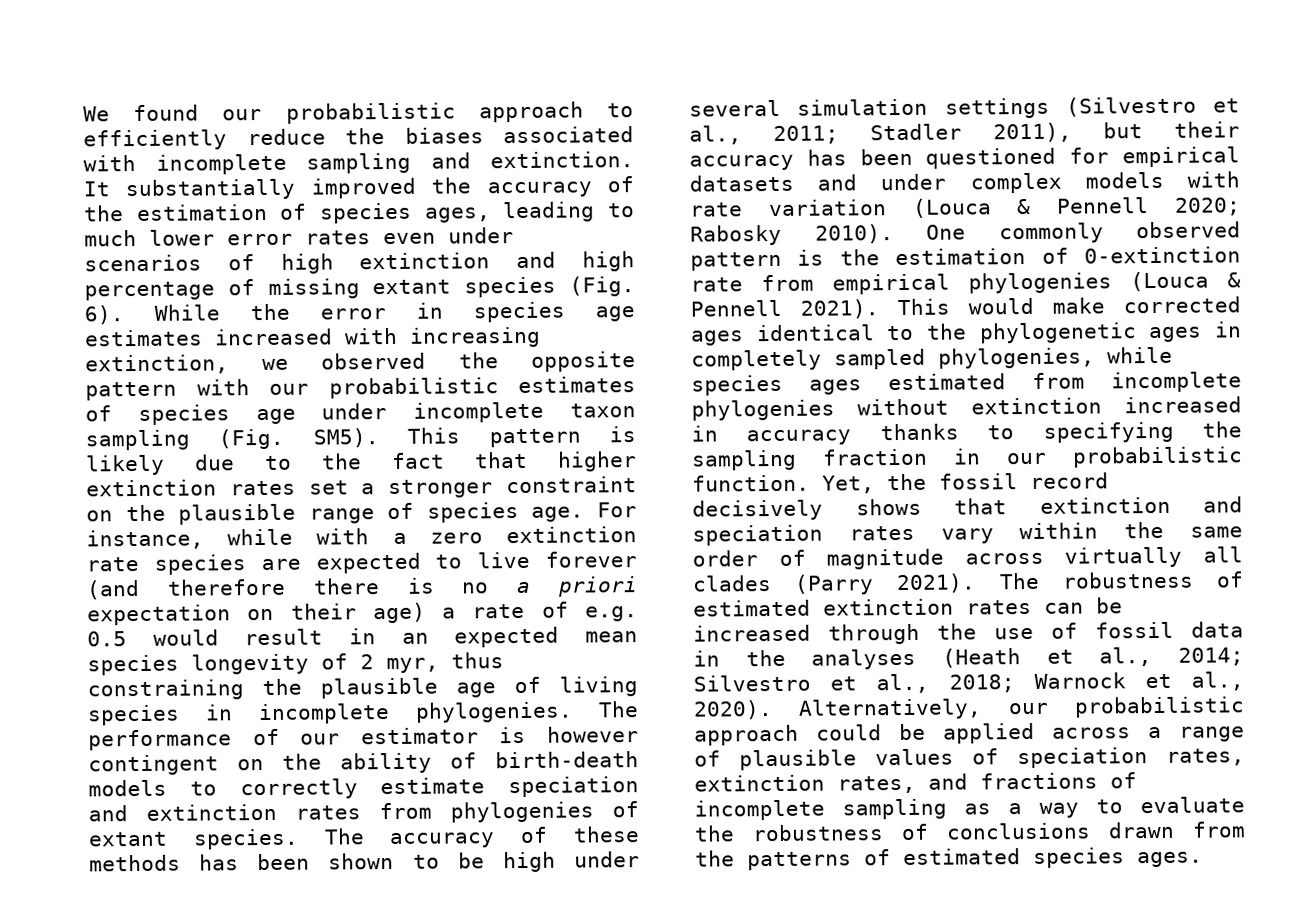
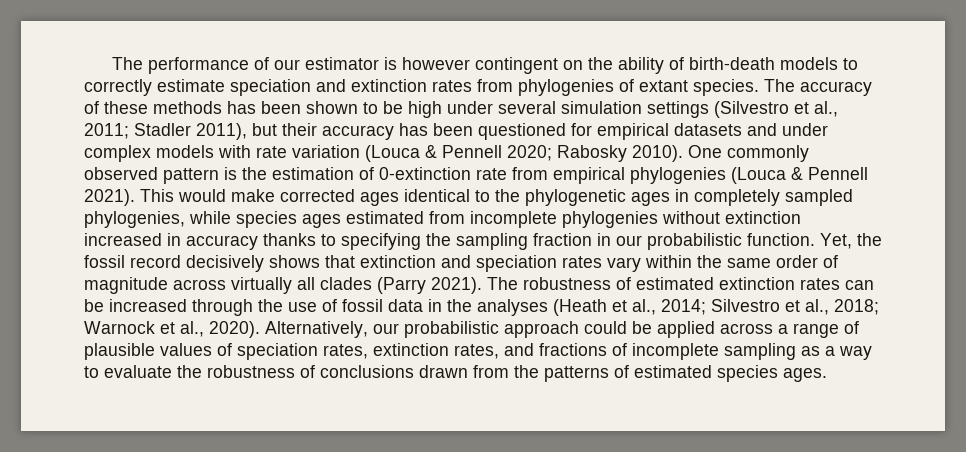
[83,101,634,124] [83,126,634,151] [83,151,634,175] [83,176,634,201] [84,201,635,224] [84,227,514,247] [84,251,635,274] [84,276,635,301] [84,301,635,325] [85,326,541,348] [85,351,636,375] [85,376,636,401] [85,401,636,425] [85,426,636,451] [85,451,637,476] [86,476,637,499] [86,502,637,525] [86,526,637,550] [86,551,637,575] [86,576,638,600] [87,601,638,626] [87,626,638,648] [87,652,504,676] [87,676,638,701] [87,701,573,726] We found our probabilistic approach to efficiently reduce the biases associated with incomplete sampling and extinction. It substantially improved the accuracy of the estimation of species ages, leading to much lower error rates even under scenarios of high extinction and high percentage of missing extant species (Fig. 6). While the error in species age estimates increased with increasing extinction, we observed the opposite pattern with our probabilistic estimates of species age under incomplete taxon sampling (Fig. SM5). This pattern is likely due to the fact that higher extinction rates set a stronger constraint on the plausible range of species age. For instance, while with a zero extinction rate species are expected to live forever (and therefore there is no a priori expectation on their age) a rate of e.g. 0.5 would result in an expected mean species longevity of 2 myr, thus constraining the plausible age of living species in incomplete phylogenies. -> (112, 63) none

